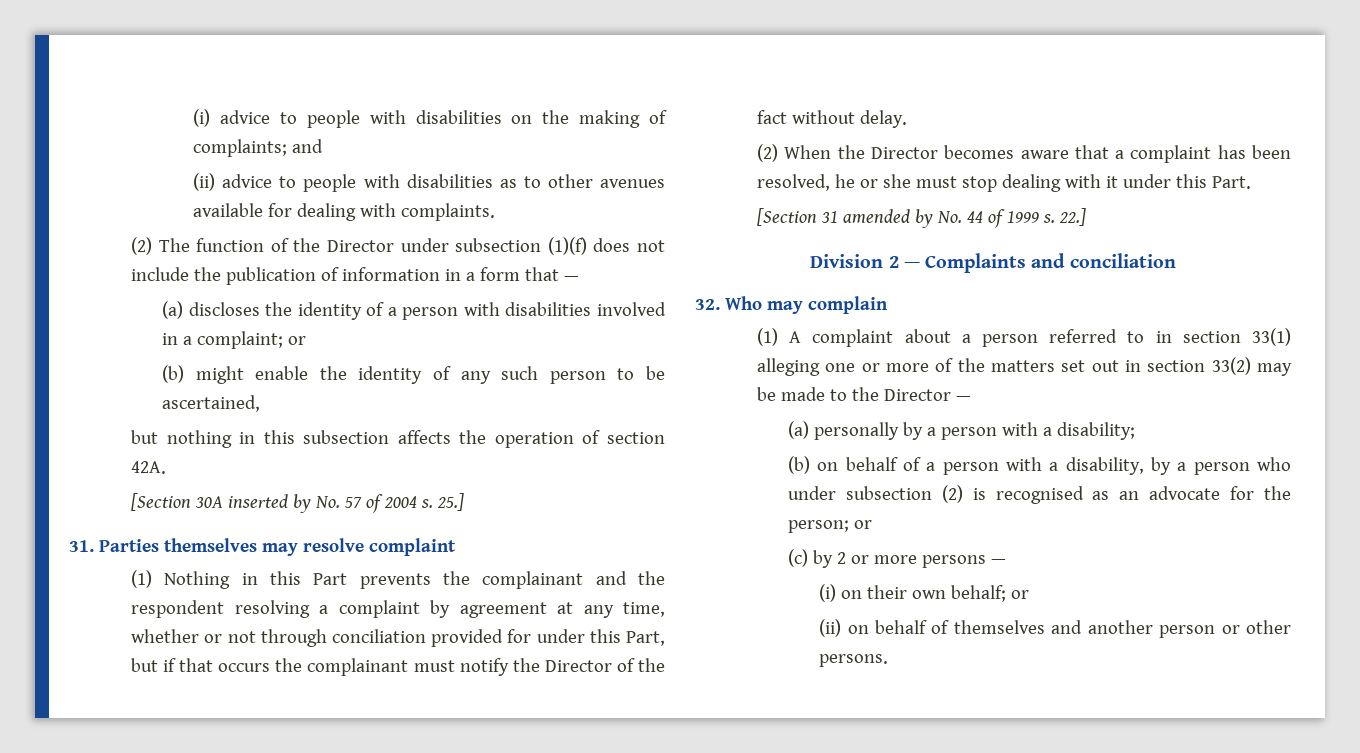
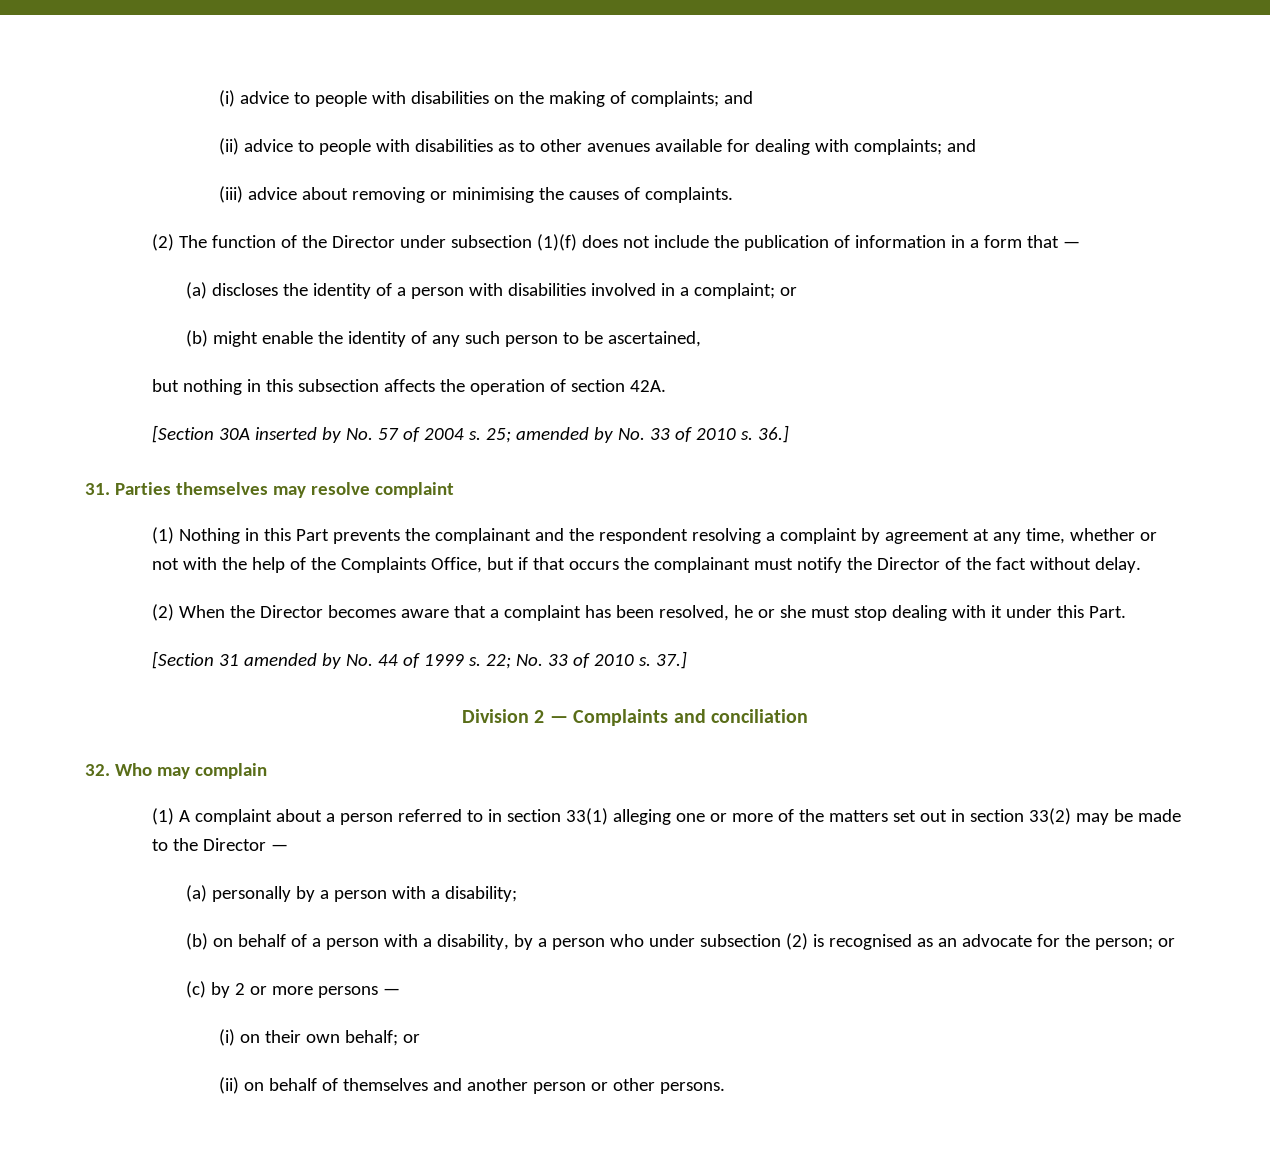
(397, 210) none -> [854,139,977,155] [219,186,641,203] complaints; and // (iii) advice about removing or minimising the causes of
[437,493,465,511] 25.] -> [486,425,790,443] 25; amended by No. 33 of 2010 s. 36.]
[260,629,665,647] through conciliation provided for under this Part, -> [183,557,483,573] with the help of the Complaints Office,
[1059,208,1087,226] 22.] -> [486,651,688,669] 22; No. 33 of 2010 s. 37.]

